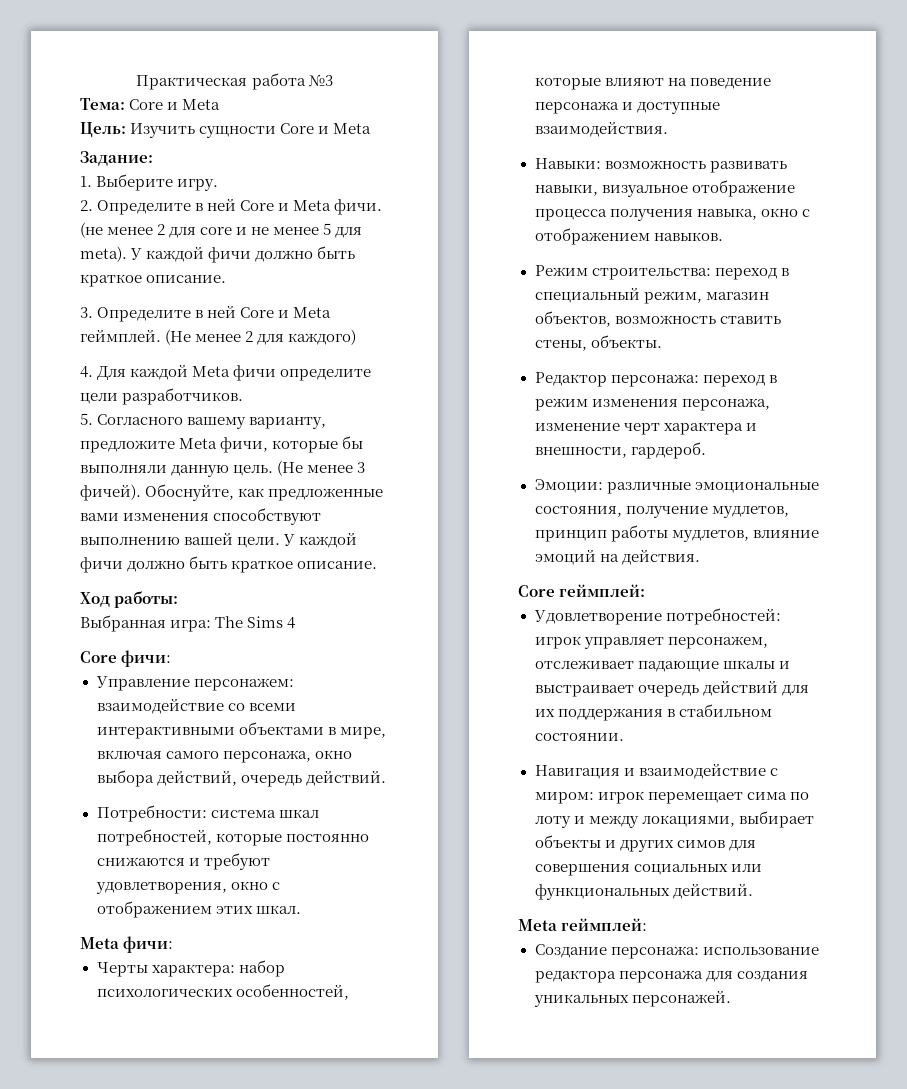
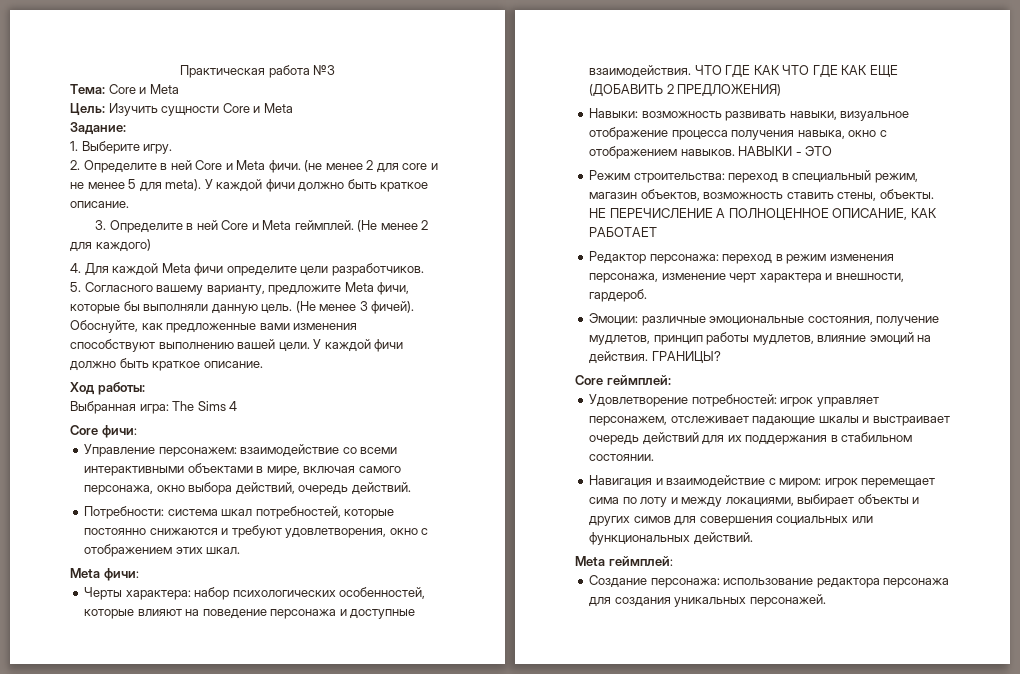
(668, 129) none -> [694,65,898,78] [589,84,782,97] ЧТО ГДЕ КАК ЧТО ГДЕ КАК ЕЩЕ (ДОБАВИТЬ 2 ПРЕДЛОЖЕНИЯ)
(723, 236) none -> [738,146,833,156] НАВЫКИ - ЭТО
(662, 341) none -> [589,208,937,221] [589,227,658,237] НЕ ПЕРЕЧИСЛЕНИЕ А ПОЛНОЦЕННОЕ ОПИСАНИЕ, КАК РАБОТАЕТ
(700, 557) none -> [651,351,721,364] ГРАНИЦЫ?

